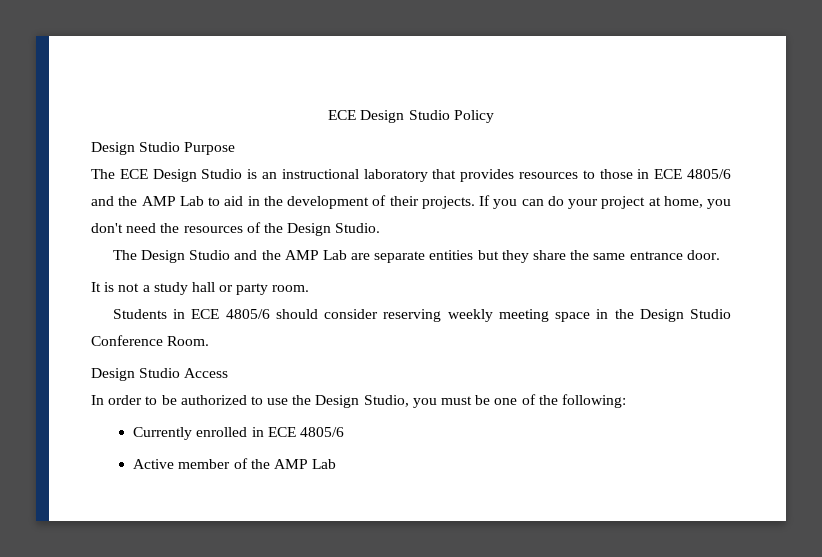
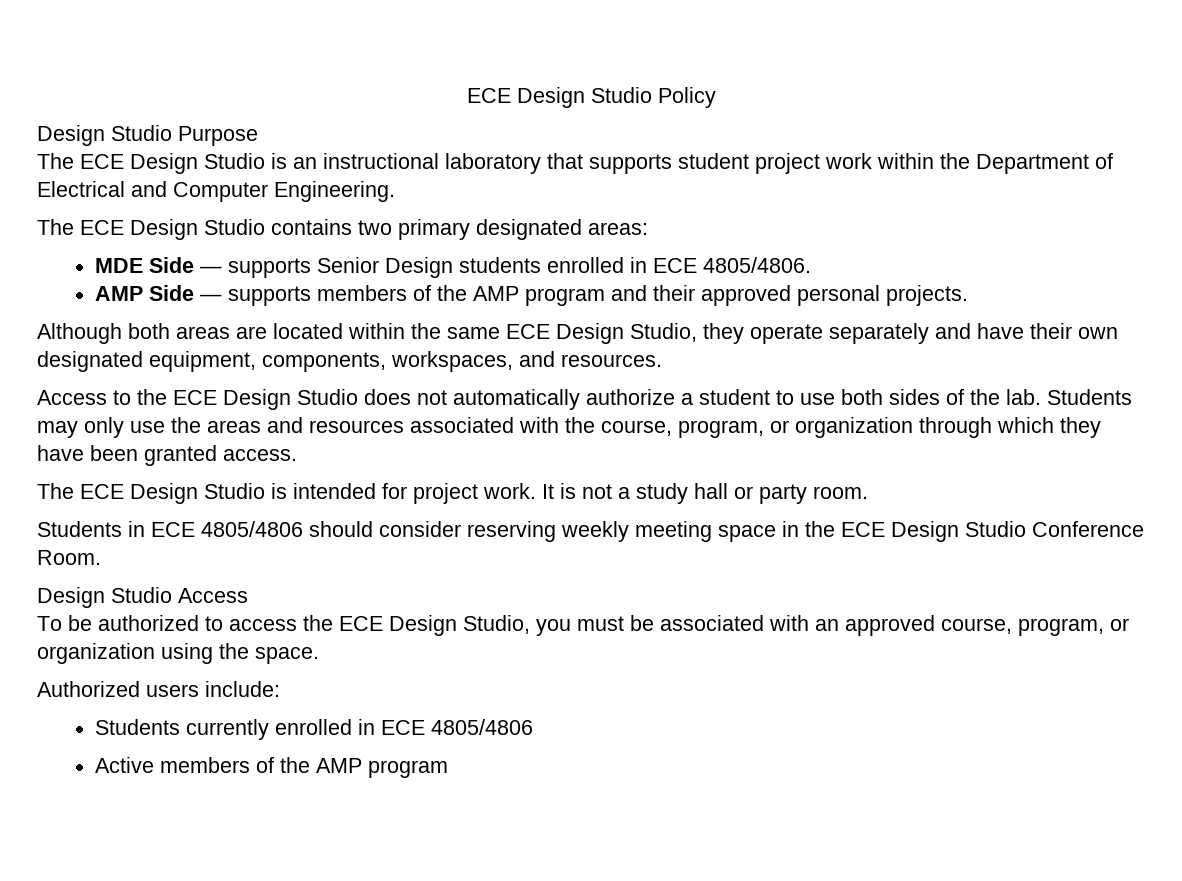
[460,169,731,182] [91,195,731,209] [91,222,381,236] [112,250,720,263] provides resources to those in ECE 4805/6 and the AMP Lab to aid in the development of their projects. If you can do your project at home, you don't need the resources of the Design Studio. // The Design Studio and the AMP Lab are separate entities but they share the same entrance door. // -> [589,153,1113,174] [37,181,395,202] [37,219,648,240] [95,257,812,278] [95,285,969,306] [37,323,1118,344] [37,351,662,372] [37,389,1132,410] [37,417,1101,438] [37,445,297,466] [37,483,536,504] supports student project work within the Department of Electrical and Computer Engineering. // The ECE Design Studio contains two primary designated areas: // MDE Side — supports Senior Design students enrolled in ECE 4805/4806. // AMP Side — supports members of the AMP program and their approved personal projects. // Although both areas are located within the same ECE Design Studio, they operate separately and have their own designated equipment, components, workspaces, and resources. // Access to the ECE Design Studio does not automatically authorize a student to use both sides of the lab. Students may only use the areas and resources associated with the course, program, or organization through which they have been granted access. // The ECE Design Studio is intended for project work.
[225,309,270,319] 4805/6 -> [201,521,303,537] 4805/4806
(634, 314) none -> [841,522,885,537] ECE
[91,395,312,405] In order to be authorized to use the -> [37,615,383,631] To be authorized to access the ECE
[494,394,626,408] [133,427,345,440] one of the following: // Currently enrolled in ECE 4805/6 -> [660,615,1129,636] [37,643,319,664] [37,681,280,697] [95,719,534,740] associated with an approved course, program, or organization using the space. // Authorized users include: // Students currently enrolled in ECE 4805/4806
[178,458,337,469] member of the AMP Lab -> [160,757,449,778] members of the AMP program

